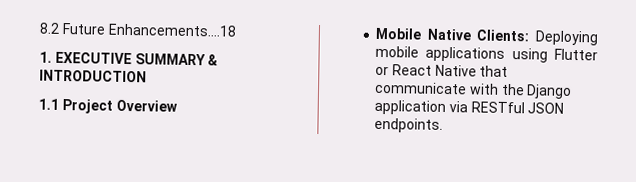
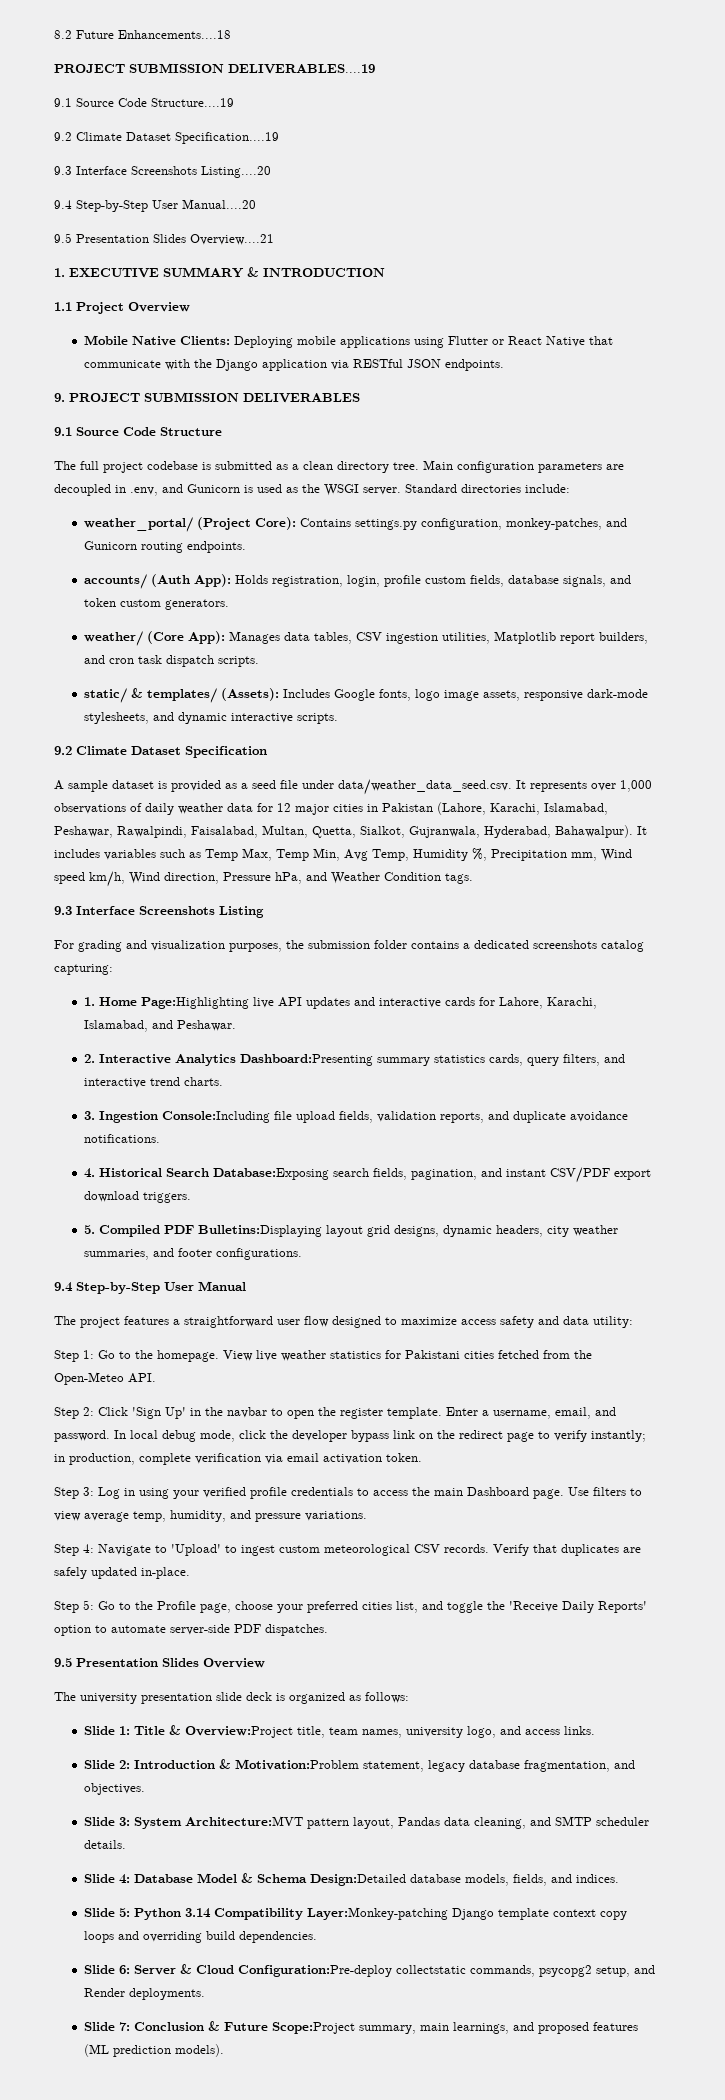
(237, 30) none -> [54,63,375,74] [54,98,234,107] [54,132,279,144] [54,166,271,178] [54,199,256,212] [54,233,274,245] // PROJECT SUBMISSION DELIVERABLES....19 // 9.1 Source Code Structure....19 // 9.2 Climate Dataset Specification....19 // 9.3 Interface Screenshots Listing....20 // 9.4 Step-by-Step User Manual....20 // 9.5 Presentation Slides Overview....21
(444, 125) none -> [54,392,360,403] [54,427,222,436] [54,460,624,473] [54,484,570,496] [83,517,627,532] [83,541,246,553] [83,574,631,589] [83,598,229,610] [83,631,648,646] [83,655,259,667] [83,688,648,703] [83,712,338,724] [54,746,267,758] [54,779,652,795] [54,802,608,815] [54,825,647,838] [54,848,632,861] [54,871,473,887] [54,906,264,918] [54,940,644,952] [54,964,113,975] [83,997,597,1009] [83,1020,236,1032] [83,1054,625,1066] [83,1077,223,1088] [83,1111,628,1123] [83,1134,160,1143] [83,1167,651,1183] [83,1191,191,1203] [83,1225,618,1237] [83,1248,302,1260] [54,1281,246,1294] [54,1316,633,1328] [54,1350,592,1362] [54,1372,156,1385] [54,1407,616,1419] [54,1430,646,1442] [54,1453,422,1465] [54,1487,642,1499] [54,1510,367,1522] [54,1544,641,1556] [54,1567,190,1579] [54,1600,647,1613] [54,1624,328,1636] [54,1658,265,1668] [54,1692,409,1704] [83,1725,595,1738] [83,1759,635,1772] [83,1783,145,1795] [83,1816,649,1829] [83,1840,126,1849] [83,1873,619,1886] [83,1907,627,1920] [83,1931,317,1943] [83,1964,655,1977] [83,1988,205,2000] [83,2021,638,2034] [83,2044,224,2057] // 9. PROJECT SUBMISSION DELIVERABLES // 9.1 Source Code Structure // The full project codebase is submitted as a clean directory tree. Main configuration parameters are decoupled in .env, and Gunicorn is used as the WSGI server. Standard directories include: // weather_portal/ (Project Core): Contains settings.py configuration, monkey-patches, and Gunicorn routing endpoints. // accounts/ (Auth App): Holds registration, login, profile custom fields, database signals, and token custom generators. // weather/ (Core App): Manages data tables, CSV ingestion utilities, Matplotlib report builders, and cron task dispatch scripts. // static/ & templates/ (Assets): Includes Google fonts, logo image assets, responsive dark-mode stylesheets, and dynamic interactive scripts. // 9.2 Climate Dataset Specification // A sample dataset is provided as a seed file under data/weather_data_seed.csv. It represents over 1,000 observations of daily weather data for 12 major cities in Pakistan (Lahore, Karachi, Islamabad, Peshawar, Rawalpindi, Faisalabad, Multan, Quetta, Sialkot, Gujranwala, Hyderabad, Bahawalpur). It includes variables such as Temp Max, Temp Min, Avg Temp, Humidity %, Precipitation mm, Wind speed km/h, Wind direction, Pressure hPa, and Weather Condition tags. // 9.3 Interface Screenshots Listing // For grading and visualization purposes, the submission folder contains a dedicated screenshots catalog capturing: // 1. Home Page:Highlighting live API updates and interactive cards for Lahore, Karachi, Islamabad, and Peshawar. // 2. Interactive Analytics Dashboard:Presenting summary statistics cards, query filters, and interactive trend charts. // 3. Ingestion Console:Including file upload fields, validation reports, and duplicate avoidance notifications. // 4. Historical Search Database:Exposing search fields, pagination, and instant CSV/PDF export download triggers. // 5. Compiled PDF Bulletins:Displaying layout grid designs, dynamic headers, city weather summaries, and footer configurations. // 9.4 Step-by-Step User Manual // The project features a straightforward user flow designed to maximize access safety and data utility: // Step 1: Go to the homepage. View live weather statistics for Pakistani cities fetched from the Open-Meteo API. // Step 2: Click 'Sign Up' in the navbar to open the register template. Enter a username, email, and password. In local debug mode, click the developer bypass link on the redirect page to verify instantly; in production, complete verification via email activation token. // Step 3: Log in using your verified profile credentials to access the main Dashboard page. Use filters to view average temp, humidity, and pressure variations. // Step 4: Navigate to 'Upload' to ingest custom meteorological CSV records. Verify that duplicates are safely updated in-place. // Step 5: Go to the Profile page, choose your preferred cities list, and toggle the 'Receive Daily Reports' option to automate server-side PDF dispatches. // 9.5 Presentation Slides Overview // The university presentation slide deck is organized as follows: // Slide 1: Title & Overview:Project title, team names, university logo, and access links. // Slide 2: Introduction & Motivation:Problem statement, legacy database fragmentation, and objectives. // Slide 3: System Architecture:MVT pattern layout, Pandas data cleaning, and SMTP scheduler details. // Slide 4: Database Model & Schema Design:Detailed database models, fields, and indices. // Slide 5: Python 3.14 Compatibility Layer:Monkey-patching Django template context copy loops and overriding build dependencies. // Slide 6: Server & Cloud Configuration:Pre-deploy collectstatic commands, psycopg2 setup, and Render deployments. // Slide 7: Conclusion & Future Scope:Project summary, main learnings, and proposed features (ML prediction models).

